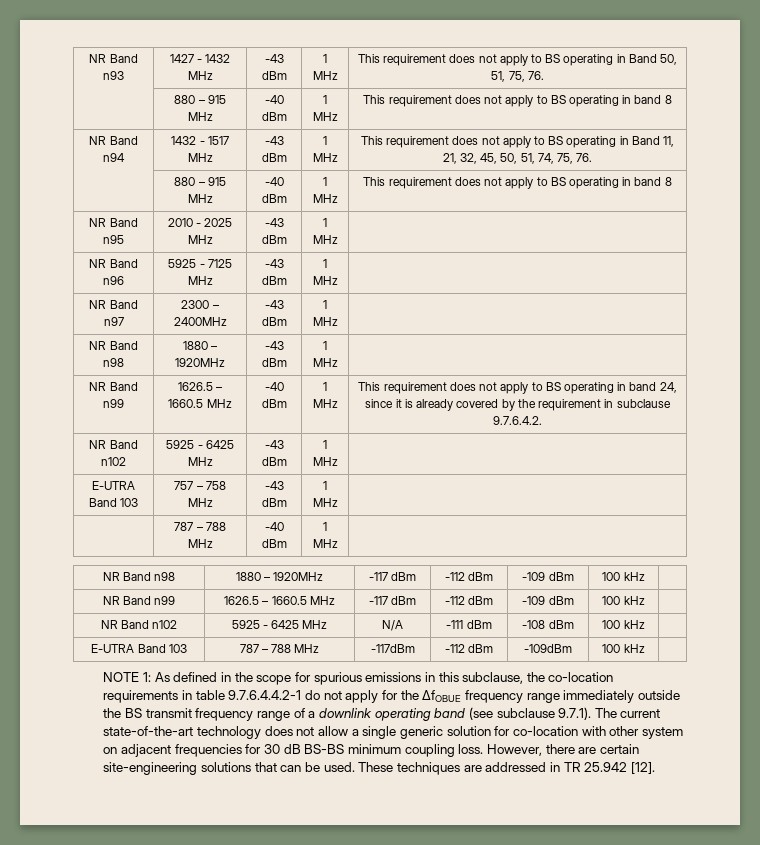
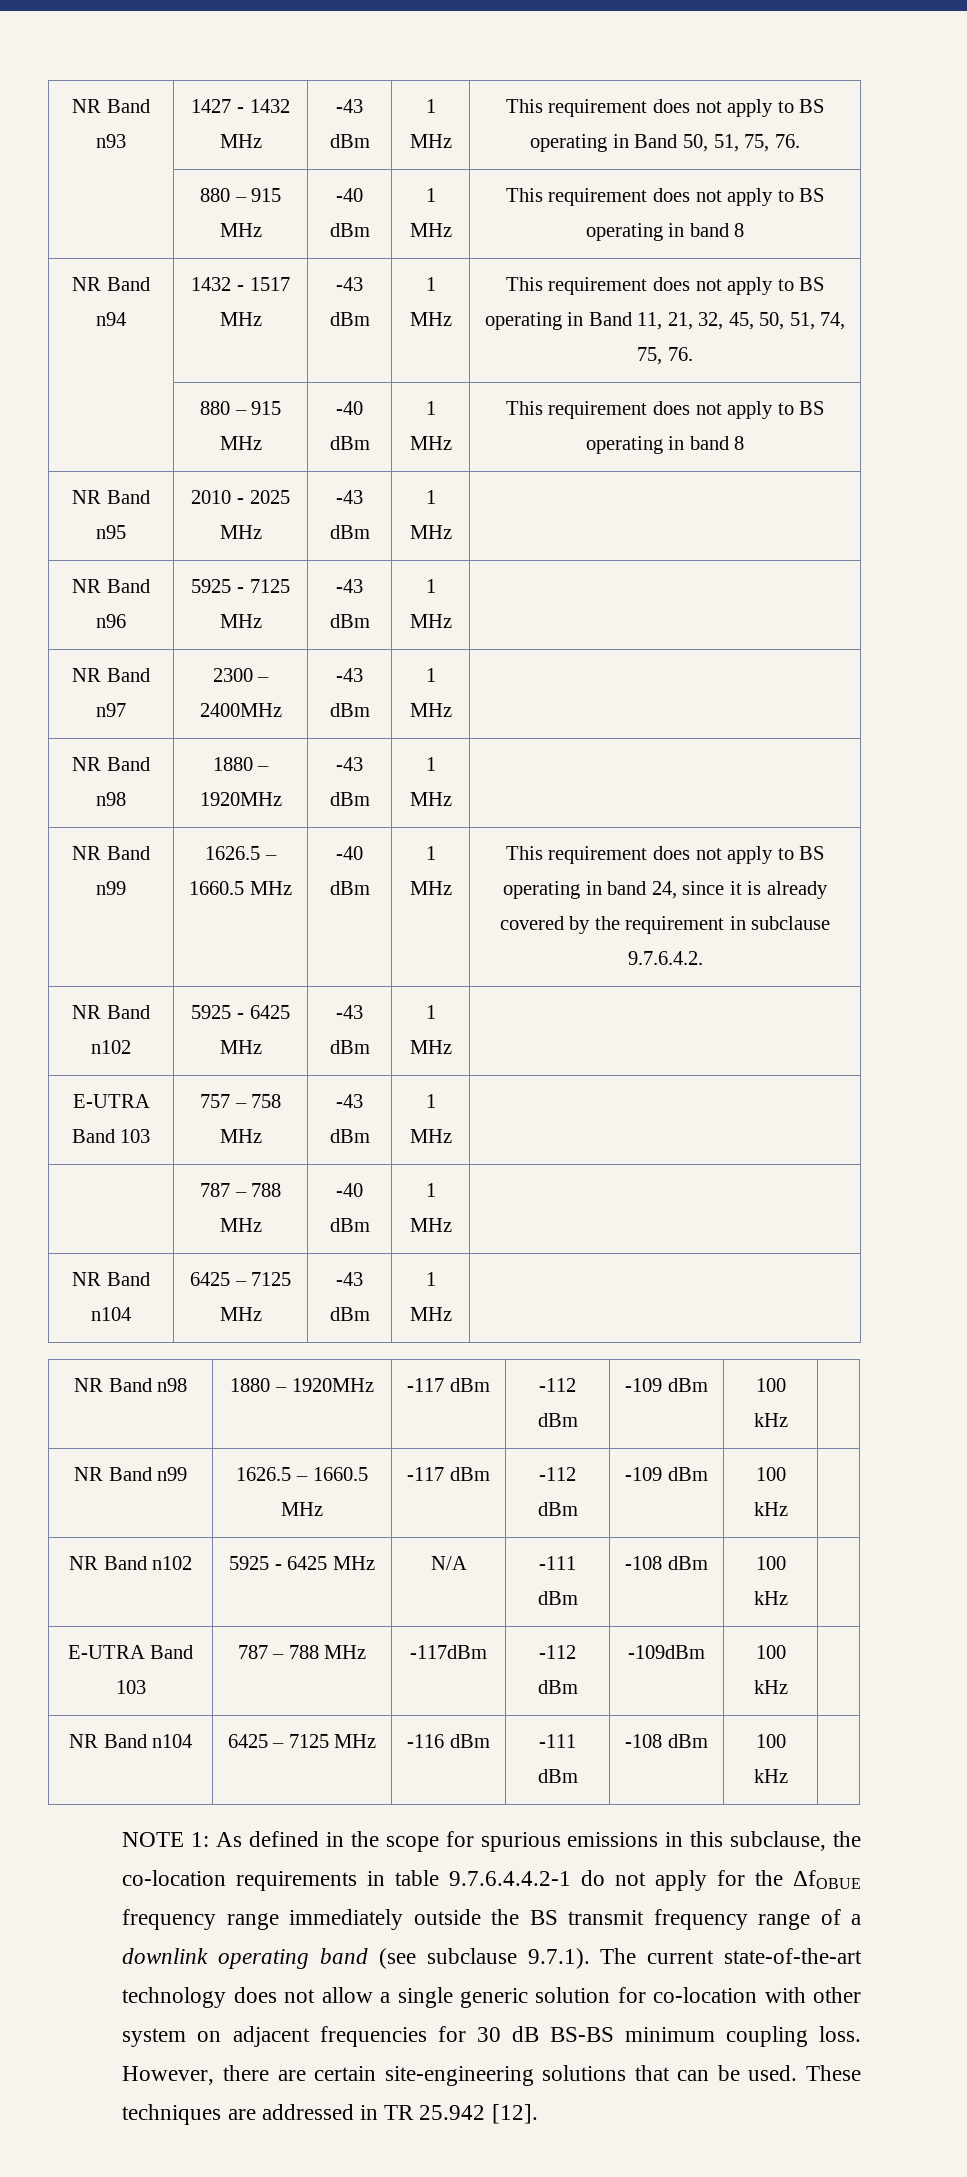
(338, 543) none -> [72,1272,150,1286] [91,1307,131,1321] [189,1272,292,1286] [219,1307,262,1321] [336,1272,363,1286] [329,1307,370,1321] [425,1272,436,1286] [409,1307,452,1321] // NR Band n104 | 6425 – 7125 MHz | -43 dBm | 1 MHz |
(645, 648) none -> [68,1734,193,1748] [227,1734,377,1748] [407,1734,490,1748] [539,1734,576,1748] [537,1769,578,1783] [625,1734,708,1748] [755,1734,786,1748] [753,1769,788,1783] // NR Band n104 | 6425 – 7125 MHz | -116 dBm | -111 dBm | -108 dBm | 100 kHz |

